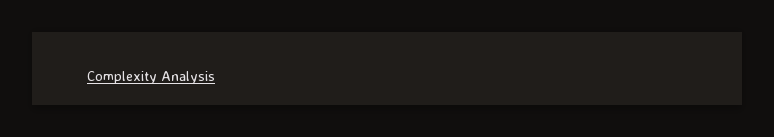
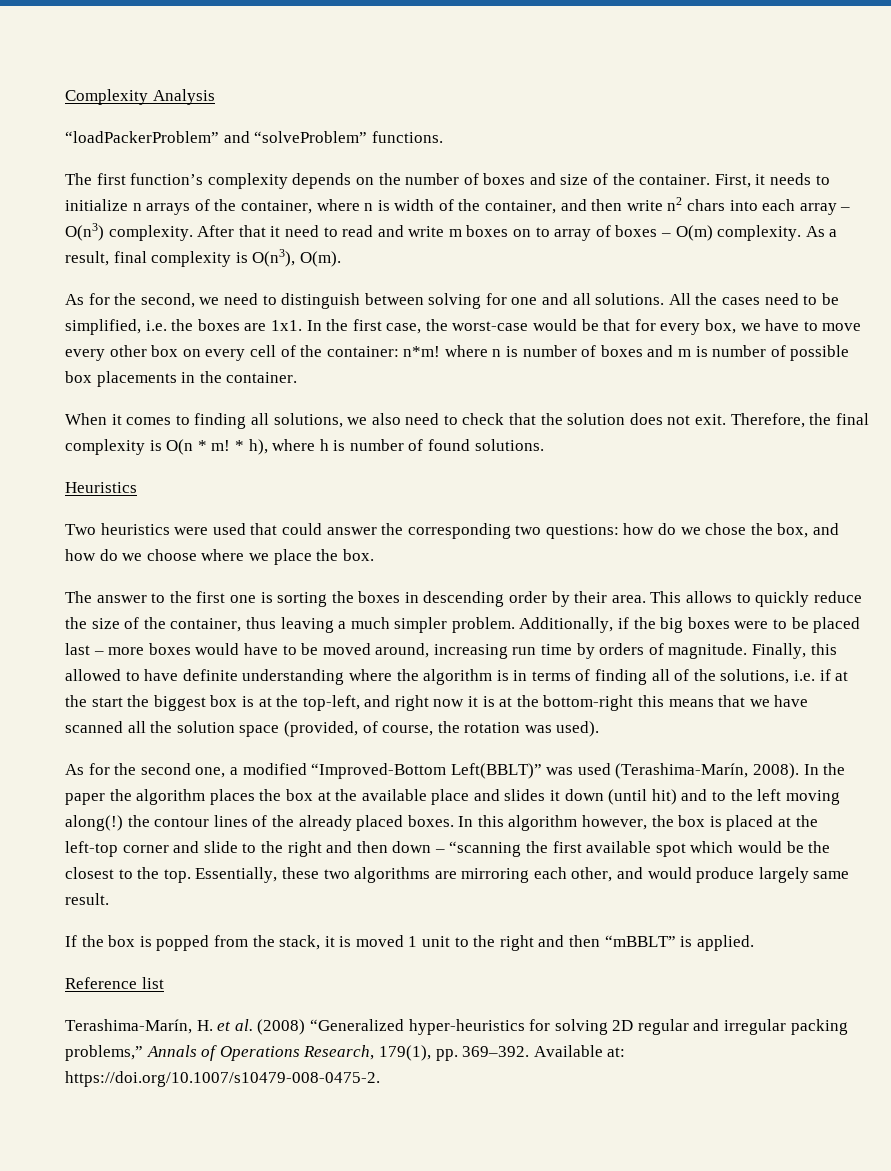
(215, 77) none -> [65,131,443,143] [65,173,830,189] [65,197,851,215] [65,223,838,241] [65,249,341,267] [65,293,839,309] [65,319,862,335] [65,345,850,361] [65,371,298,387] [65,413,869,429] [65,439,544,455] [65,482,137,493] [65,523,840,539] [65,549,374,565] [65,591,862,607] [65,617,861,633] [65,643,837,659] [65,669,849,685] [65,695,809,711] [65,721,600,737] [65,763,846,779] [65,789,840,805] [65,815,818,831] [65,841,831,857] [65,867,850,883] [65,893,109,905] [65,935,754,951] [65,977,164,989] [65,1019,848,1035] [65,1045,626,1061] [65,1071,380,1087] // “loadPackerProblem” and “solveProblem” functions. // The first function’s complexity depends on the number of boxes and size of the container. First, it needs to initialize n arrays of the container, where n is width of the container, and then write n2 chars into each array – O(n3) complexity. After that it need to read and write m boxes on to array of boxes – O(m) complexity. As a result, final complexity is O(n3), O(m). // As for the second, we need to distinguish between solving for one and all solutions. All the cases need to be simplified, i.e. the boxes are 1x1. In the first case, the worst-case would be that for every box, we have to move every other box on every cell of the container: n*m! where n is number of boxes and m is number of possible box placements in the container. // When it comes to finding all solutions, we also need to check that the solution does not exit. Therefore, the final complexity is O(n * m! * h), where h is number of found solutions. // Heuristics // Two heuristics were used that could answer the corresponding two questions: how do we chose the box, and how do we choose where we place the box. // The answer to the first one is sorting the boxes in descending order by their area. This allows to quickly reduce the size of the container, thus leaving a much simpler problem. Additionally, if the big boxes were to be placed last – more boxes would have to be moved around, increasing run time by orders of magnitude. Finally, this allowed to have definite understanding where the algorithm is in terms of finding all of the solutions, i.e. if at the start the biggest box is at the top-left, and right now it is at the bottom-right this means that we have scanned all the solution space (provided, of course, the rotation was used). // As for the second one, a modified “Improved-Bottom Left(BBLT)” was used (Terashima-Marín, 2008). In the paper the algorithm places the box at the available place and slides it down (until hit) and to the left moving along(!) the contour lines of the already placed boxes. In this algorithm however, the box is placed at the left-top corner and slide to the right and then down – “scanning the first available spot which would be the closest to the top. Essentially, these two algorithms are mirroring each other, and would produce largely same result. // If the box is popped from the stack, it is moved 1 unit to the right and then “mBBLT” is applied. // Reference list // Terashima-Marín, H. et al. (2008) “Generalized hyper-heuristics for solving 2D regular and irregular packing problems,” Annals of Operations Research, 179(1), pp. 369–392. Available at: https://doi.org/10.1007/s10479-008-0475-2.

